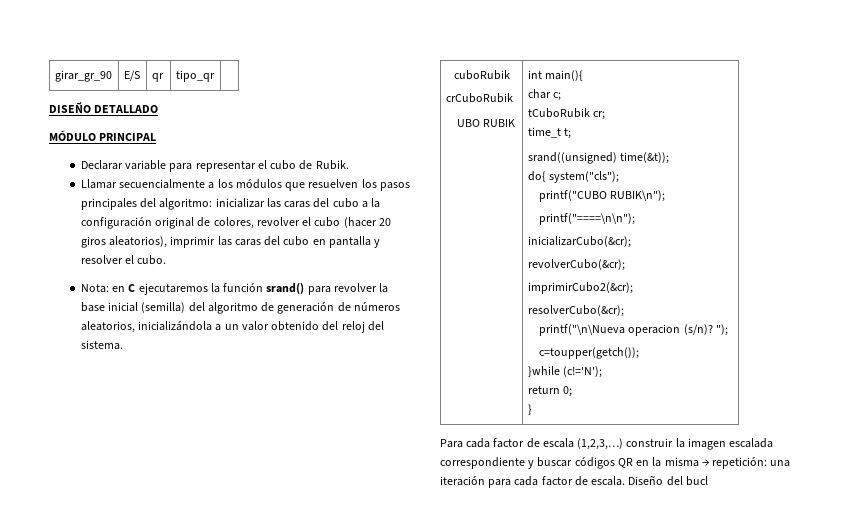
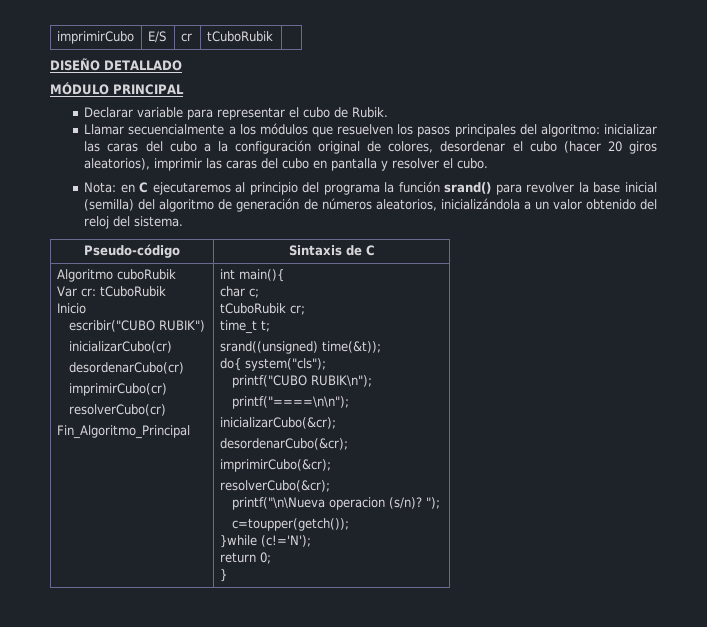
[54,70,112,82] girar_gr_90 -> [56,31,134,44] imprimirCubo
[151,73,164,82] [175,70,215,82] qr | tipo_qr -> [180,33,192,42] [206,31,273,42] cr | tCuboRubik
[256,217,300,226] revolver -> [440,141,506,152] desordenar
(208, 289) none -> [235,182,380,195] al principio del programa
[453,70,510,80] [445,93,513,103] [457,119,516,127] cuboRubik // crCuboRubik // UBO RUBIK -> [84,244,180,258] [288,245,375,256] [56,269,176,282] [56,286,166,297] [56,303,86,314] [69,320,206,332] [69,341,173,353] [69,362,185,374] [69,383,168,396] [69,404,167,416] [56,425,190,439] Pseudo-código | Sintaxis de C // Algoritmo cuboRubik // Var cr: tCuboRubik // Inicio // escribir("CUBO RUBIK") // inicializarCubo(cr) // desordenarCubo(cr) // imprimirCubo(cr) // resolverCubo(cr) // Fin_Algoritmo_Principal
[527,259,625,271] [527,282,633,294] revolverCubo(&cr); // imprimirCubo2(&cr); -> [219,438,348,450] [219,459,331,472] desordenarCubo(&cr); // imprimirCubo(&cr);
[440,438,774,450] [440,457,791,469] [440,475,708,488] // Para cada factor de escala (1,2,3,…) construir la imagen escalada correspondiente y buscar códigos QR en la misma → repetición: una iteración para cada factor de escala. Diseño del bucl -> (227, 575) none

